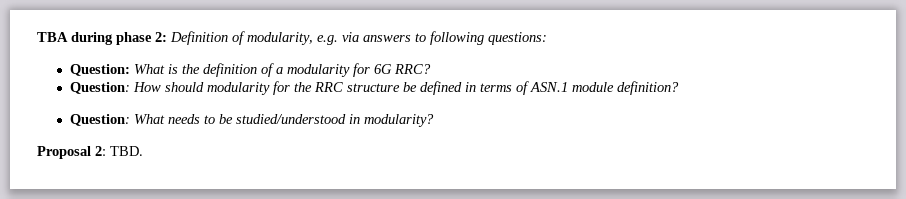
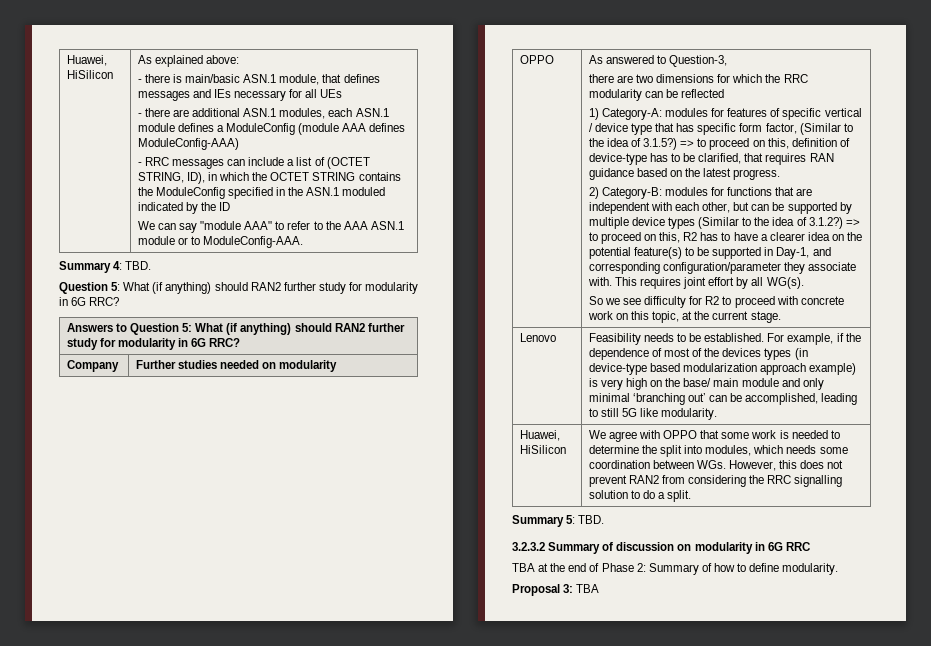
[37,31,547,45] [70,63,432,77] [70,81,680,95] [70,114,435,127] TBA during phase 2: Definition of modularity, e.g. via answers to following questions: // Question: What is the definition of a modularity for 6G RRC? // Question: How should modularity for the RRC structure be defined in terms of ASN.1 module definition? // Question: What needs to be studied/understood in modularity? -> [66,55,107,66] [66,70,113,79] [137,55,239,67] [137,74,380,85] [137,89,343,101] [137,108,389,119] [137,123,406,135] [137,138,239,150] [137,157,370,169] [137,172,401,184] [137,187,386,199] [137,202,231,214] [137,221,404,233] [137,236,304,248] [59,261,152,273] [59,282,419,294] [59,297,120,306] [66,323,405,335] [66,338,241,350] [66,360,119,372] [135,360,338,372] [519,55,554,64] [588,55,728,67] [588,74,808,83] [588,89,725,101] [588,108,862,120] [588,123,853,135] [588,138,850,150] [588,153,834,165] [588,168,781,180] [588,187,813,199] [588,202,852,214] [588,217,860,229] [588,232,863,244] [588,247,831,259] [588,262,857,274] [587,277,804,289] [588,296,844,308] [587,311,781,323] [519,333,556,342] [588,333,861,345] [588,348,808,360] [588,363,857,375] [588,378,824,390] [588,393,858,405] [588,408,718,420] [519,430,560,441] [519,445,566,454] [588,430,840,442] [588,445,848,457] [588,460,844,471] [588,475,843,487] [588,490,692,502] [512,515,605,527] [512,542,810,554] [512,563,839,575] Huawei, HiSilicon | As explained above: // - there is main/basic ASN.1 module, that defines messages and IEs necessary for all UEs // - there are additional ASN.1 modules, each ASN.1 module defines a ModuleConfig (module AAA defines ModuleConfig-AAA) // - RRC messages can include a list of (OCTET STRING, ID), in which the OCTET STRING contains the ModuleConfig specified in the ASN.1 moduled indicated by the ID // We can say "module AAA" to refer to the AAA ASN.1 module or to ModuleConfig-AAA. // Summary 4: TBD. // Question 5: What (if anything) should RAN2 further study for modularity in 6G RRC? // Answers to Question 5: What (if anything) should RAN2 further study for modularity in 6G RRC? // Company | Further studies needed on modularity // OPPO | As answered to Question-3, // there are two dimensions for which the RRC modularity can be reflected // 1) Category-A: modules for features of specific vertical / device type that has specific form factor, (Similar to the idea of 3.1.5?) => to proceed on this, definition of device-type has to be clarified, that requires RAN guidance based on the latest progress. // 2) Category-B: modules for functions that are independent with each other, but can be supported by multiple device types (Similar to the idea of 3.1.2?) => to proceed on this, R2 has to have a clearer idea on the potential feature(s) to be supported in Day-1, and corresponding configuration/parameter they associate with. This requires joint effort by all WG(s). // So we see difficulty for R2 to proceed with concrete work on this topic, at the current stage. // Lenovo | Feasibility needs to be established. For example, if the dependence of most of the devices types (in device-type based modularization approach example) is very high on the base/ main module and only minimal ‘branching out’ can be accomplished, leading to still 5G like modularity. // Huawei, HiSilicon | We agree with OPPO that some work is needed to determine the split into modules, which needs some coordination between WGs. However, this does not prevent RAN2 from considering the RRC signalling solution to do a split. // Summary 5: TBD. // 3.2.3.2 Summary of discussion on modularity in 6G RRC // TBA at the end of Phase 2: Summary of how to define modularity.
[95,146,143,156] 2: TBD. -> [563,584,600,593] 3: TBA

